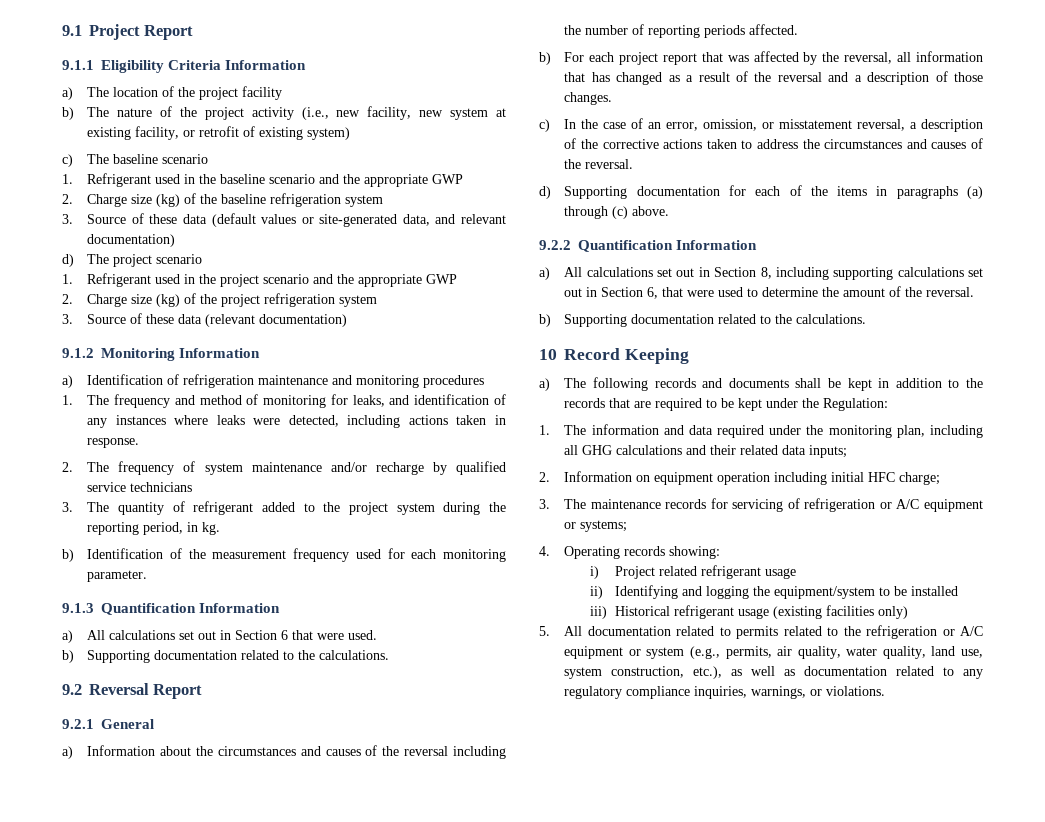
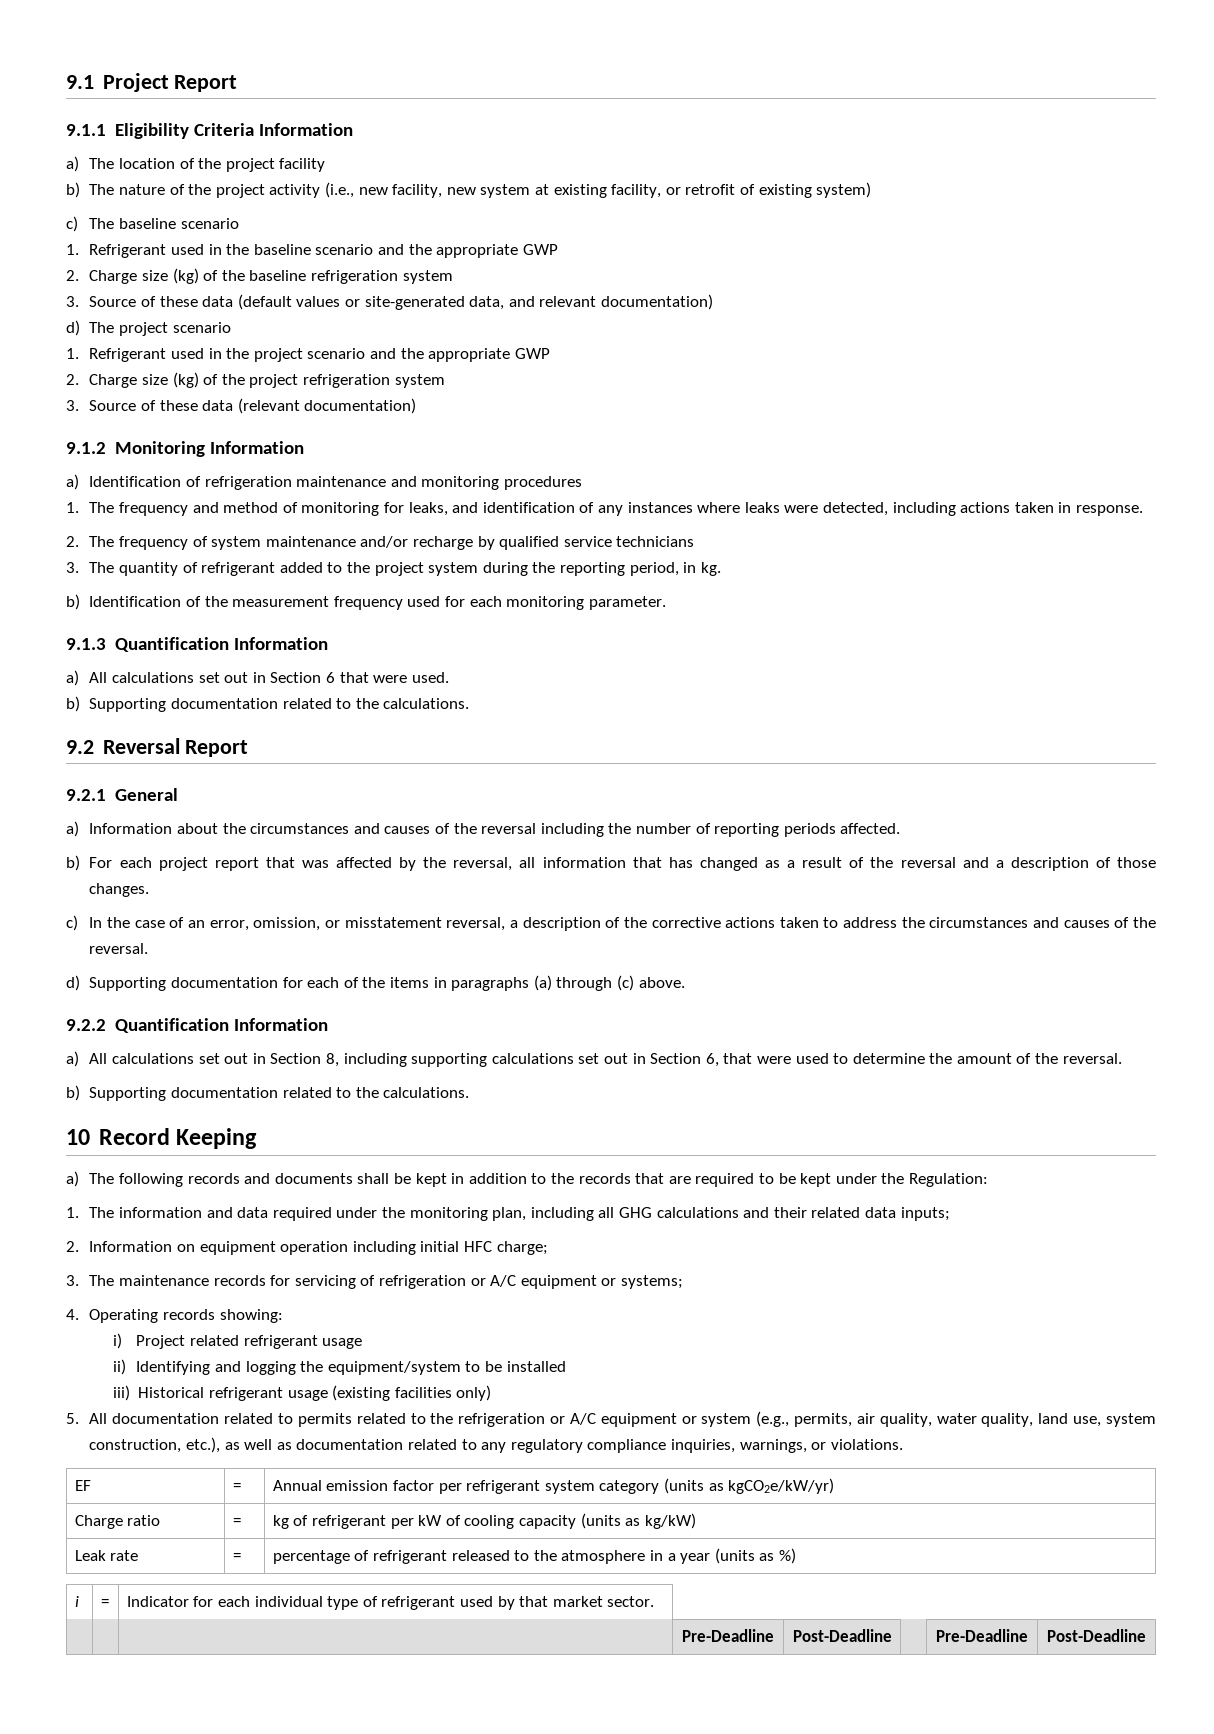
(886, 691) none -> [74,1480,91,1491] [232,1483,241,1491] [272,1478,835,1494] [74,1515,161,1529] [232,1518,241,1526] [272,1513,696,1529] [74,1550,139,1561] [232,1553,241,1561] [272,1548,796,1564] [74,1596,79,1607] [100,1599,109,1607] [126,1596,655,1610] [682,1629,774,1642] [792,1629,892,1642] [936,1629,1028,1642] [1047,1629,1146,1642] // EF | = | Annual emission factor per refrigerant system category (units as kgCO2e/kW/yr) // Charge ratio | = | kg of refrigerant per kW of cooling capacity (units as kg/kW) // Leak rate | = | percentage of refrigerant released to the atmosphere in a year (units as %) // i | = | Indicator for each individual type of refrigerant used by that market sector. // | | | Pre-Deadline | Post-Deadline | | Pre-Deadline | Post-Deadline

